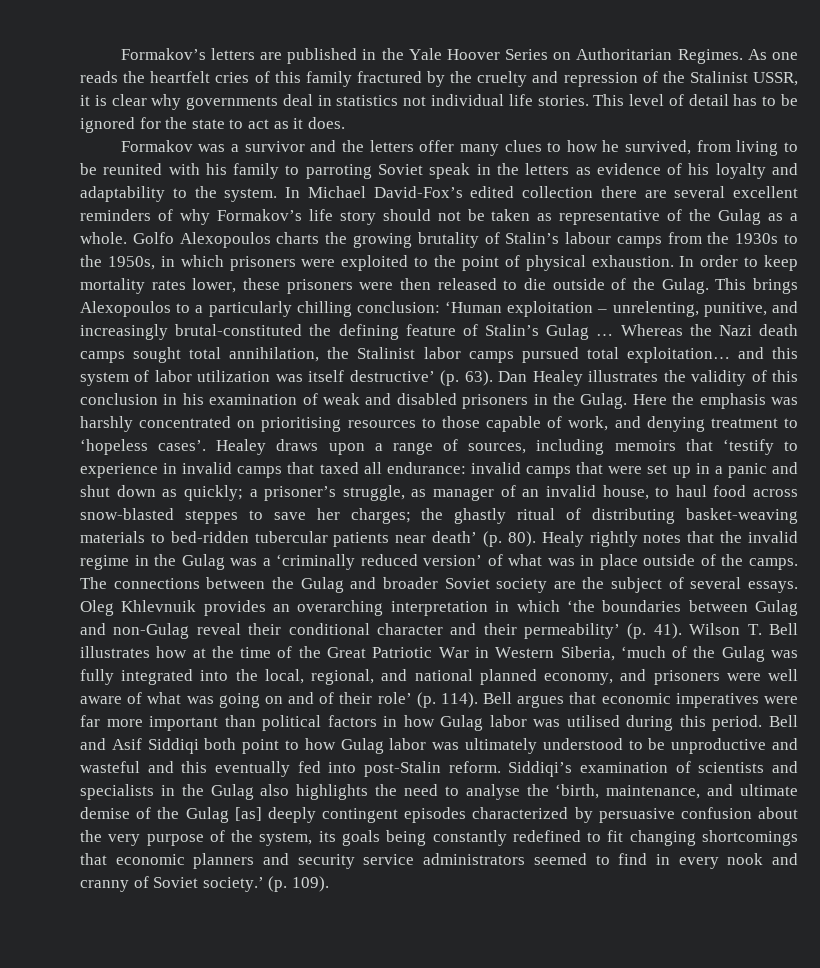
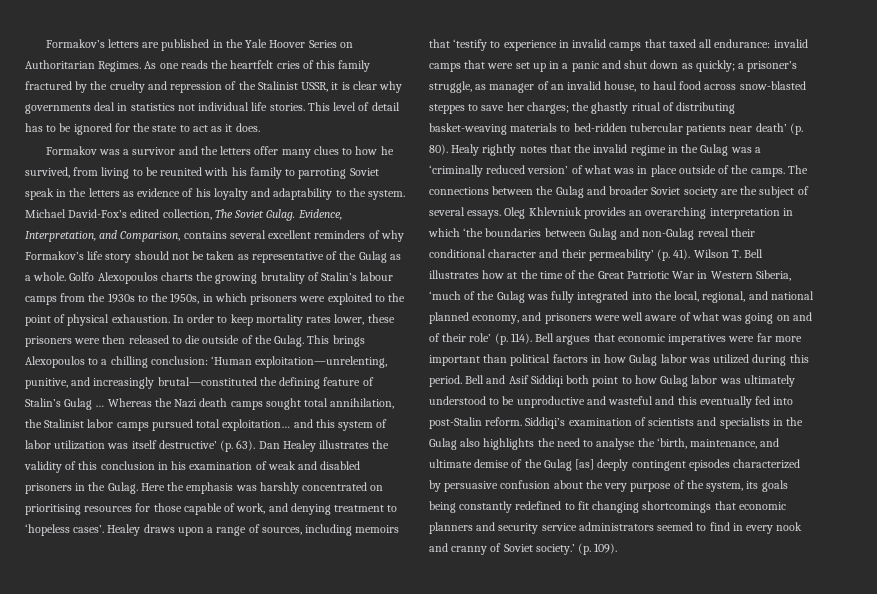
[285,187,300,198] In -> (406, 195) none
[522,186,667,198] collection there are -> [162,209,342,221] [25,230,227,242] collection, The Soviet Gulag. Evidence, Interpretation, and Comparison, contains
[208,301,292,317] particularly -> (108, 362) none
[507,301,699,317] exploitation – unrelenting, -> [255,356,388,368] exploitation—unrelenting,
[175,324,303,336] brutal-constituted -> [157,377,257,386] brutal—constituted
[421,418,436,428] to -> [135,503,151,512] for
[121,600,197,612] Khlevnuik -> [528,207,582,216] Khlevniuk
[566,715,620,727] utilised -> [713,354,750,364] utilized

